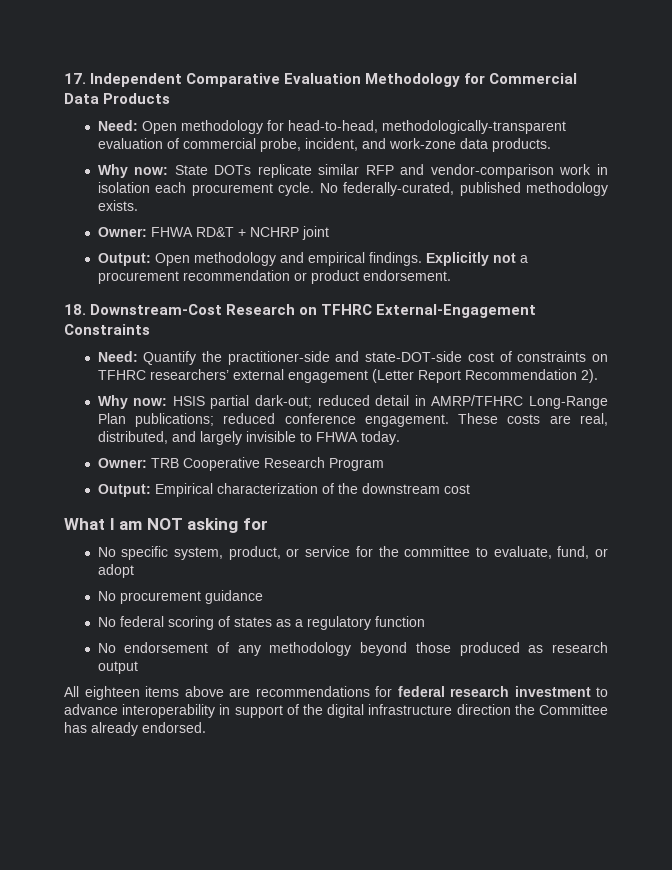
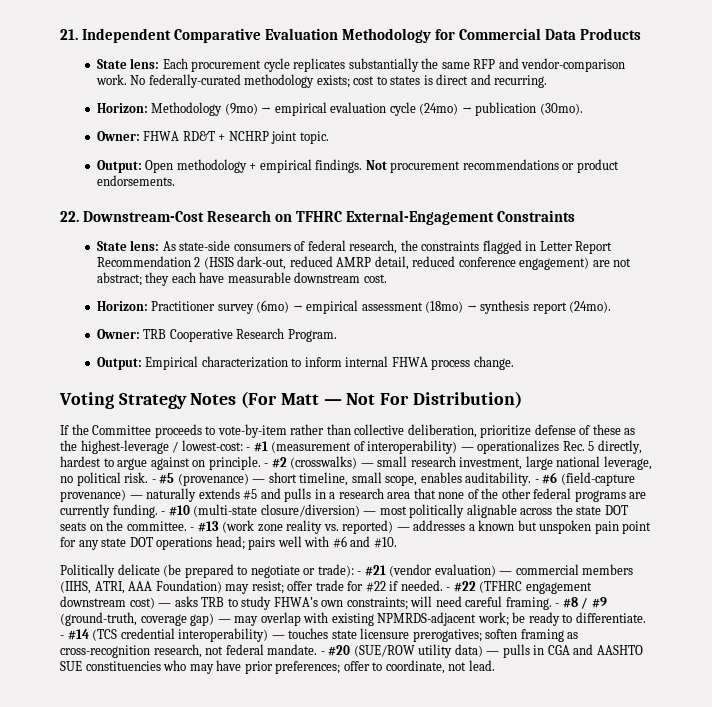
[64,73,86,84] 17. -> [60,29,78,40] 21.
[97,120,566,134] [97,138,551,152] [97,164,608,178] [97,182,608,196] [97,200,138,211] Need: Open methodology for head-to-head, methodologically-transparent evaluation of commercial probe, incident, and work-zone data products. // Why now: State DOTs replicate similar RFP and vendor-comparison work in isolation each procurement cycle. No federally-curated, published methodology exists. -> [96,58,626,72] [95,74,548,88] [96,102,583,116] State lens: Each procurement cycle replicates substantially the same RFP and vendor-comparison work. No federally-curated methodology exists; cost to states is direct and recurring. // Horizon: Methodology (9mo) → empirical evaluation cycle (24mo) → publication (30mo).
(329, 233) none -> [299,131,329,144] topic.
[279,252,304,263] and -> [249,163,257,170] +
[425,252,528,266] [97,270,451,284] [64,304,86,315] Explicitly not a procurement recommendation or product endorsement. // 18. -> [365,159,619,173] [96,175,175,186] [60,211,79,222] Not procurement recommendations or product endorsements. // 22.
[97,351,608,365] [97,369,598,383] [97,395,608,409] [97,413,608,427] [97,431,400,445] Need: Quantify the practitioner-side and state-DOT-side cost of constraints on TFHRC researchers’ external engagement (Letter Report Recommendation 2). // Why now: HSIS partial dark-out; reduced detail in AMRP/TFHRC Long-Range Plan publications; reduced conference engagement. These costs are real, distributed, and largely invisible to FHWA today. -> [96,240,613,254] [96,256,632,270] [96,272,387,286] [96,300,612,314] State lens: As state-side consumers of federal research, the constraints flagged in Letter Report Recommendation 2 (HSIS dark-out, reduced AMRP detail, reduced conference engagement) are not abstract; they each have measurable downstream cost. // Horizon: Practitioner survey (6mo) → empirical assessment (18mo) → synthesis report (24mo).
[328,458,384,471] Program -> [287,329,337,342] Program.
[321,483,470,494] [64,518,268,533] [97,546,609,560] [97,564,134,578] [97,590,263,604] [97,616,425,630] [97,642,608,656] [97,661,138,674] [64,686,608,700] [64,704,608,718] [64,722,206,736] of the downstream cost // What I am NOT asking for // No specific system, product, or service for the committee to evaluate, fund, or adopt // No procurement guidance // No federal scoring of states as a regulatory function // No endorsement of any methodology beyond those produced as research output // All eighteen items above are recommendations for federal research investment to advance interoperability in support of the digital infrastructure direction the Committee has already endorsed. -> [291,356,514,370] [59,391,522,409] [60,424,636,438] [60,440,642,454] [60,456,652,470] [60,472,635,486] [60,488,647,502] [60,504,628,518] [60,520,652,534] [60,536,397,550] [60,564,634,578] [60,580,592,594] [60,596,607,610] [60,612,646,626] [60,628,579,642] [60,644,643,658] [60,660,495,674] to inform internal FHWA process change. // Voting Strategy Notes (For Matt — Not For Distribution) // If the Committee proceeds to vote-by-item rather than collective deliberation, prioritize defense of these as the highest-leverage / lowest-cost: - #1 (measurement of interoperability) — operationalizes Rec. 5 directly, hardest to argue against on principle. - #2 (crosswalks) — small research investment, large national leverage, no political risk. - #5 (provenance) — short timeline, small scope, enables auditability. - #6 (field-capture provenance) — naturally extends #5 and pulls in a research area that none of the other federal programs are currently funding. - #10 (multi-state closure/diversion) — most politically alignable across the state DOT seats on the committee. - #13 (work zone reality vs. reported) — addresses a known but unspoken pain point for any state DOT operations head; pairs well with #6 and #10. // Politically delicate (be prepared to negotiate or trade): - #21 (vendor evaluation) — commercial members (IIHS, ATRI, AAA Foundation) may resist; offer trade for #22 if needed. - #22 (TFHRC engagement downstream cost) — asks TRB to study FHWA’s own constraints; will need careful framing. - #8 / #9 (ground-truth, coverage gap) — may overlap with existing NPMRDS-adjacent work; be ready to differentiate. - #14 (TCS credential interoperability) — touches state licensure prerogatives; soften framing as cross-recognition research, not federal mandate. - #20 (SUE/ROW utility data) — pulls in CGA and AASHTO SUE constituencies who may have prior preferences; offer to coordinate, not lead.

